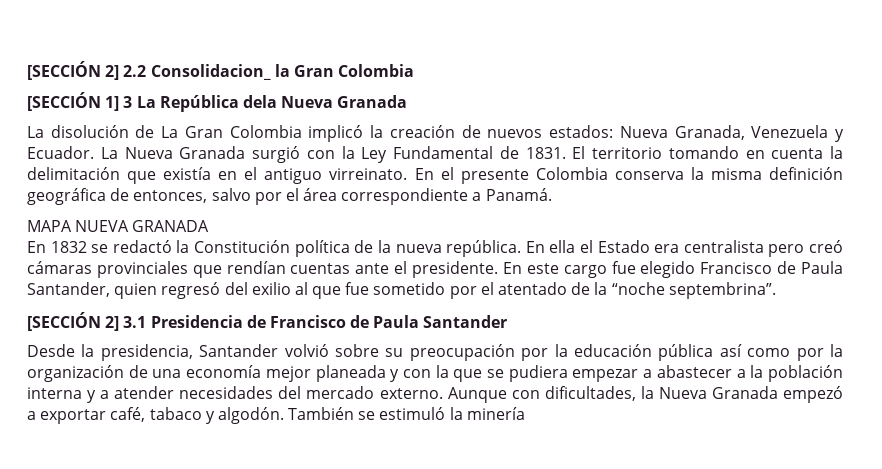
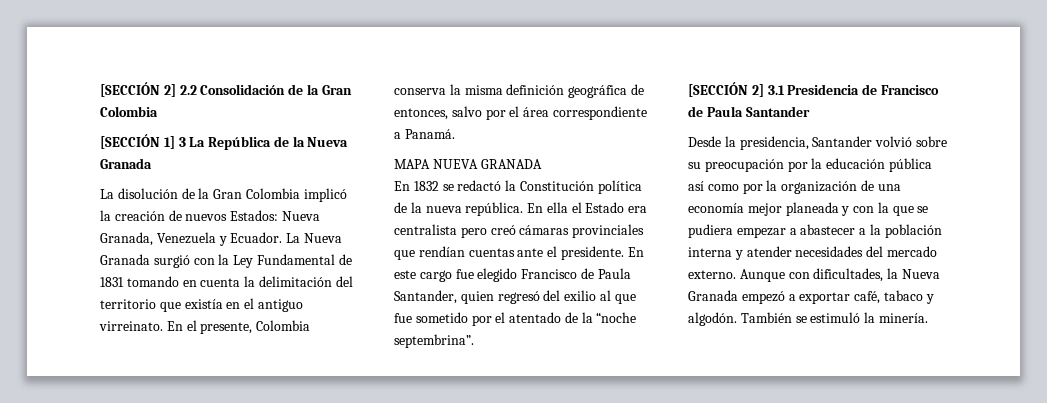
[150,64,271,80] Consolidacion_ -> [200,84,304,95] Consolidación de
[242,95,277,108] dela -> [273,136,305,147] de la
[161,126,179,138] La -> [198,188,210,199] la
[549,125,614,138] estados: -> [230,210,279,221] Estados:
[525,146,662,159] 1831. El territorio -> [100,277,124,287] 1831
(120, 173) none -> [335,276,353,287] [100,299,156,309] del territorio
[460,169,529,184] presente -> [200,322,253,334] presente,
[100,390,110,399] a -> (743, 255) none
[466,407,525,420] minería -> [878,313,928,323] minería.

